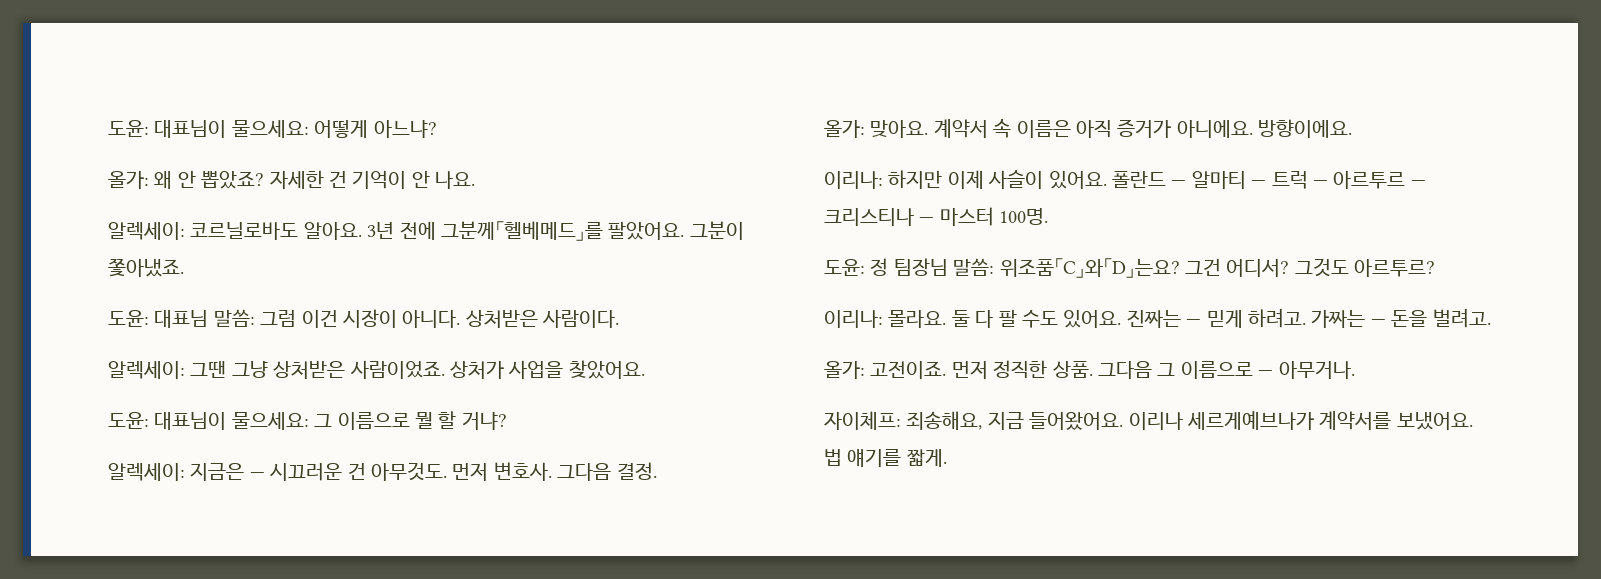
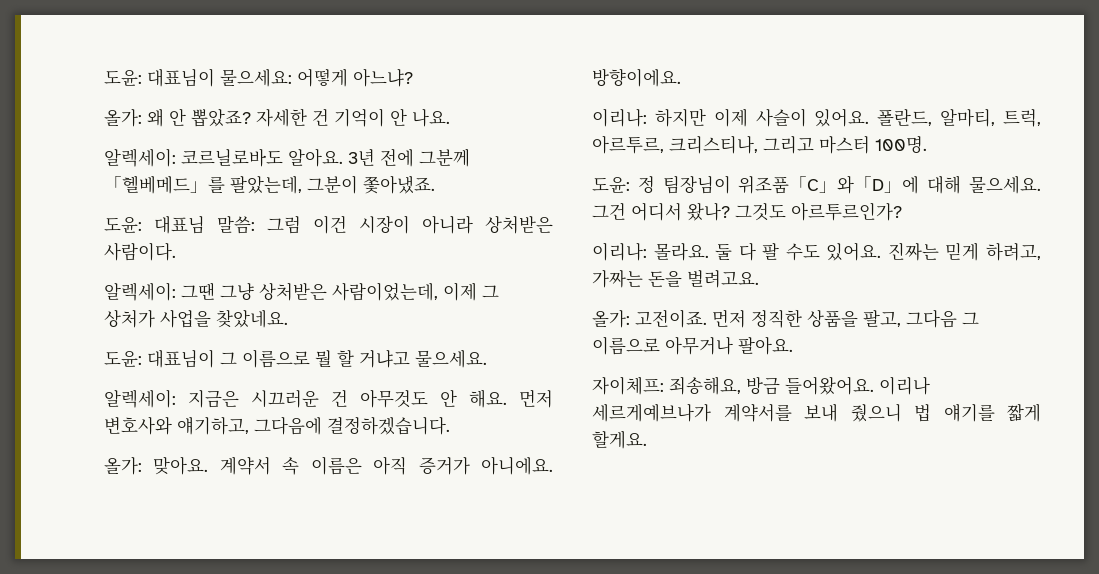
[608,221,685,240] 팔았어요. -> [230,176,302,194] 팔았는데,
[402,310,461,328] 아니다. -> [422,215,473,234] 아니라
[349,360,445,379] 사람이었죠. -> [332,282,499,301] 사람이었는데, 이제 그
[568,360,645,379] [108,412,309,430] 찾았어요. // 도윤: 대표님이 물으세요: -> [216,309,288,328] [104,349,215,368] 찾았네요. // 도윤: 대표님이
[461,412,507,430] 거냐? -> [359,349,487,368] 거냐고 물으세요.
[249,472,265,478] — -> (239, 399) none
[371,462,657,481] 아무것도. 먼저 변호사. 그다음 결정. -> [360,389,553,408] [104,416,450,435] 아무것도 안 해요. 먼저 변호사와 얘기하고, 그다음에 결정하겠습니다.
[1112,171,1426,189] [824,208,935,226] 폴란드 — 알마티 — 트럭 — 아르투르 — 크리스티나 — -> [877,109,1041,127] [592,135,814,154] 폴란드, 알마티, 트럭, 아르투르, 크리스티나, 그리고
[893,258,995,276] 팀장님 말씀: -> [662,175,731,194] 팀장님이
[1134,258,1436,277] 는요? 그건 어디서? 그것도 아르투르? -> [902,175,1041,194] [592,202,902,221] 에 대해 물으세요. 그건 어디서 왔나? 그것도 아르투르인가?
[1186,308,1491,328] — 믿게 하려고. 가짜는 — 돈을 벌려고. -> [945,242,1041,261] [592,270,759,288] 믿게 하려고, 가짜는 돈을 벌려고요.
[1052,361,1093,378] 상품. -> [807,310,901,328] 상품을 팔고,
[1258,361,1355,379] — 아무거나. -> [665,336,793,355] 아무거나 팔아요.
[987,412,1024,430] 지금 -> [746,376,780,395] 방금
[1396,412,1473,430] [824,449,947,467] 보냈어요. 법 얘기를 짧게. -> [804,403,1041,422] [592,430,647,449] 보내 줬으니 법 얘기를 짧게 할게요.

